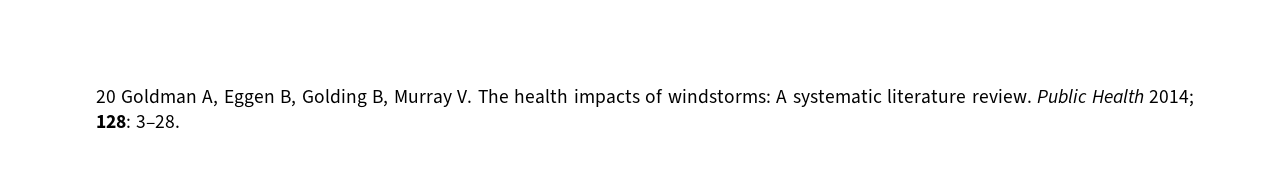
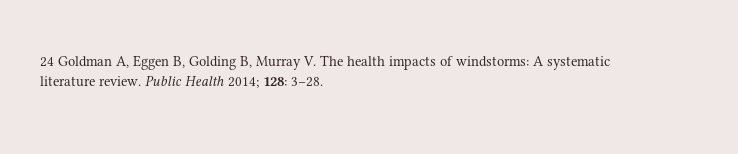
[95,90,116,103] 20 -> [39,57,54,67] 24

